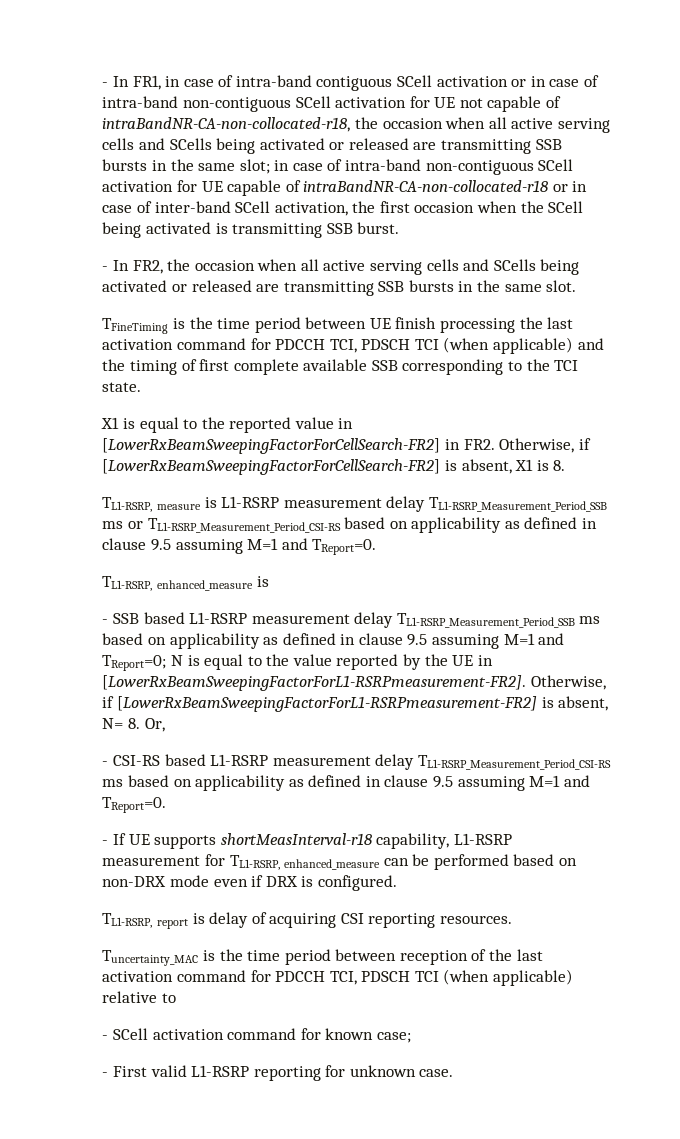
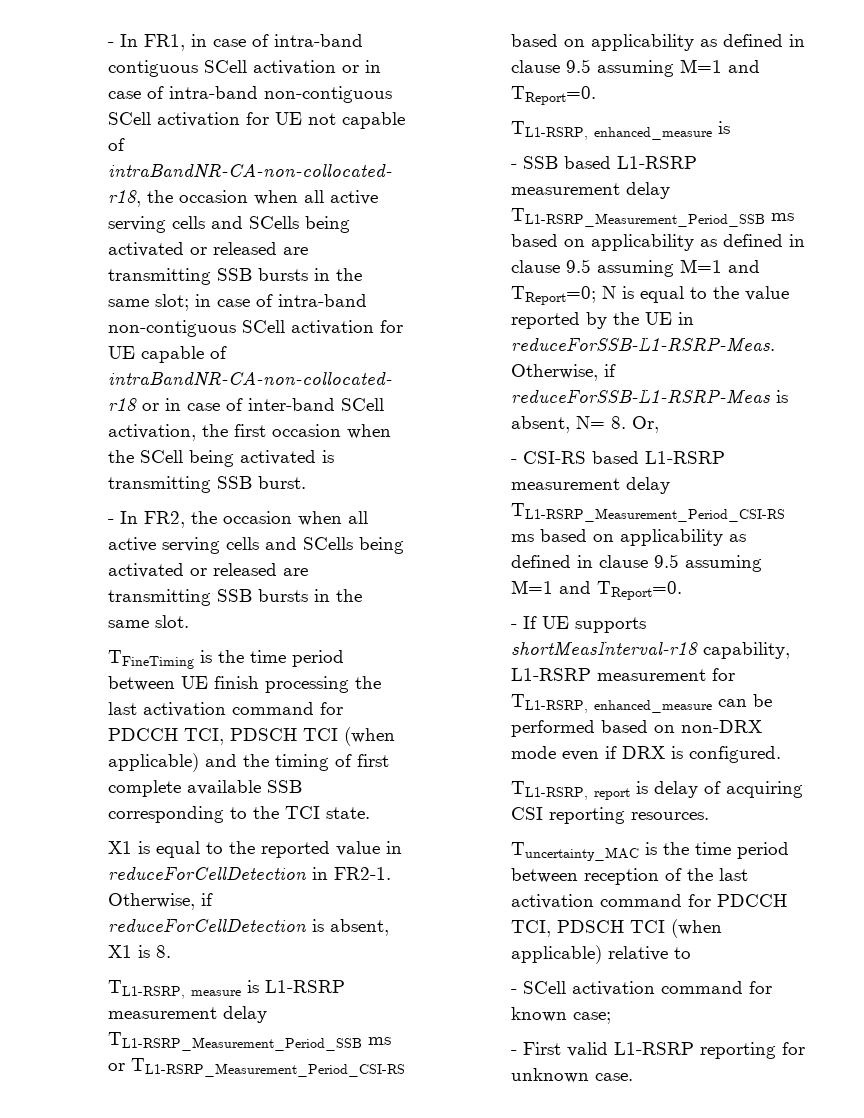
[102,438,591,454] [102,459,441,475] [LowerRxBeamSweepingFactorForCellSearch-FR2] in FR2. Otherwise, if [LowerRxBeamSweepingFactorForCellSearch-FR2] -> [107,866,391,880] [107,893,213,910] [107,918,307,932] reduceForCellDetection in FR2-1. Otherwise, if reduceForCellDetection
[102,675,606,691] [102,696,537,712] [LowerRxBeamSweepingFactorForL1-RSRPmeasurement-FR2]. Otherwise, if [LowerRxBeamSweepingFactorForL1-RSRPmeasurement-FR2] -> [510,337,775,352] [510,364,616,381] [510,389,770,404] reduceForSSB-L1-RSRP-Meas. Otherwise, if reduceForSSB-L1-RSRP-Meas

